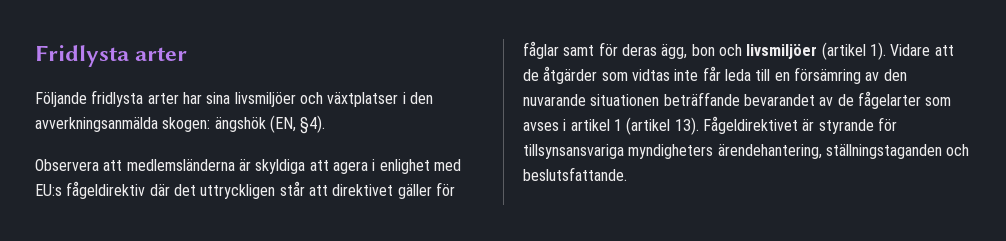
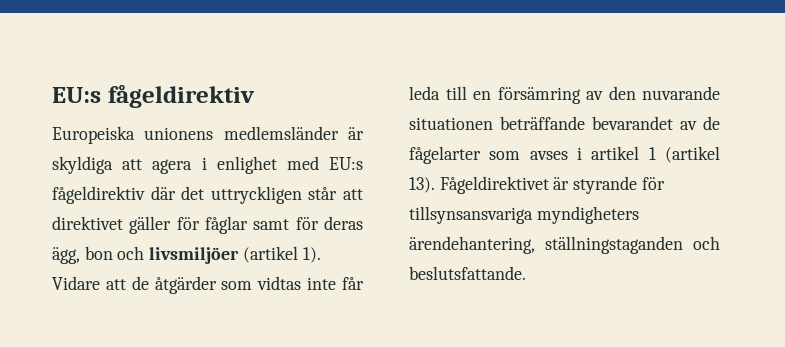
[35,45,188,67] [35,90,433,107] [35,115,326,134] [35,159,235,171] Fridlysta arter // Följande fridlysta arter har sina livsmiljöer och växtplatser i den avverkningsanmälda skogen: ängshök (EN, §4). // Observera att medlemsländerna -> [52,84,255,108] [52,126,339,144] EU:s fågeldirektiv // Europeiska unionens medlemsländer

